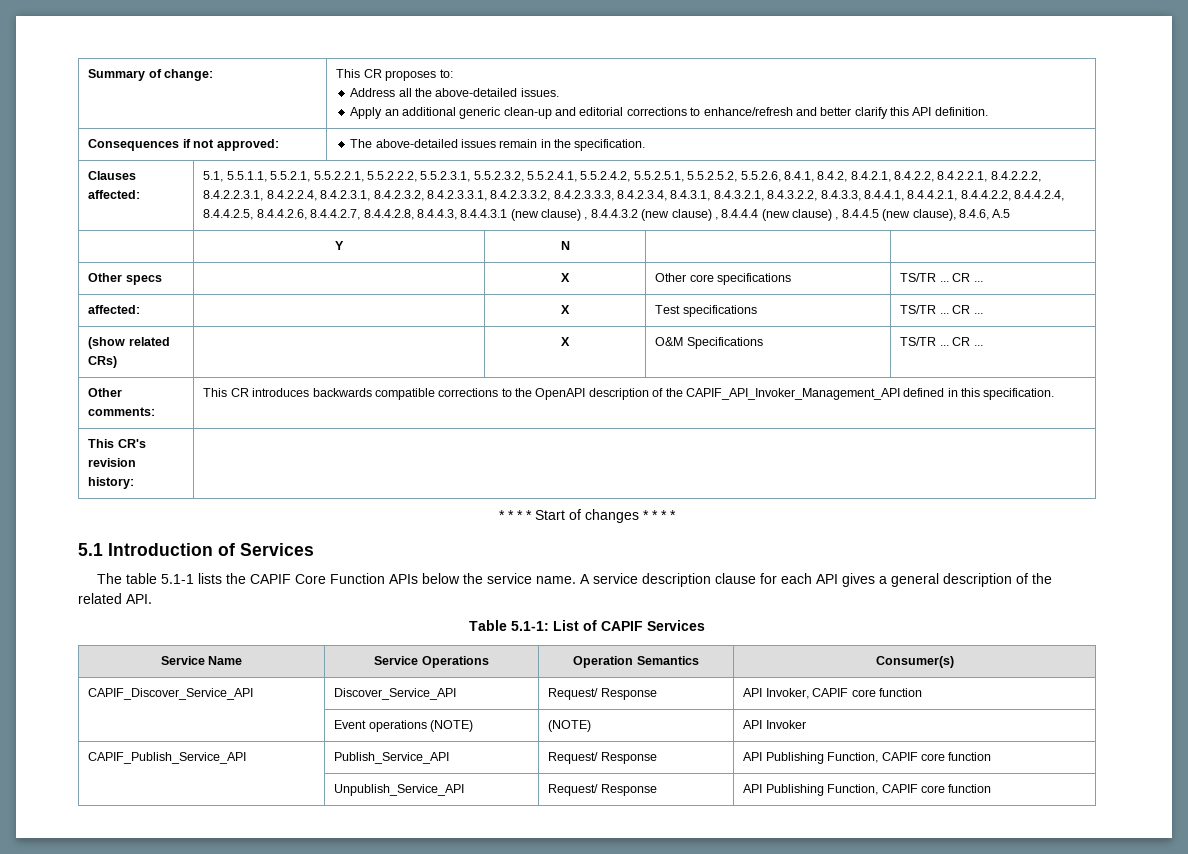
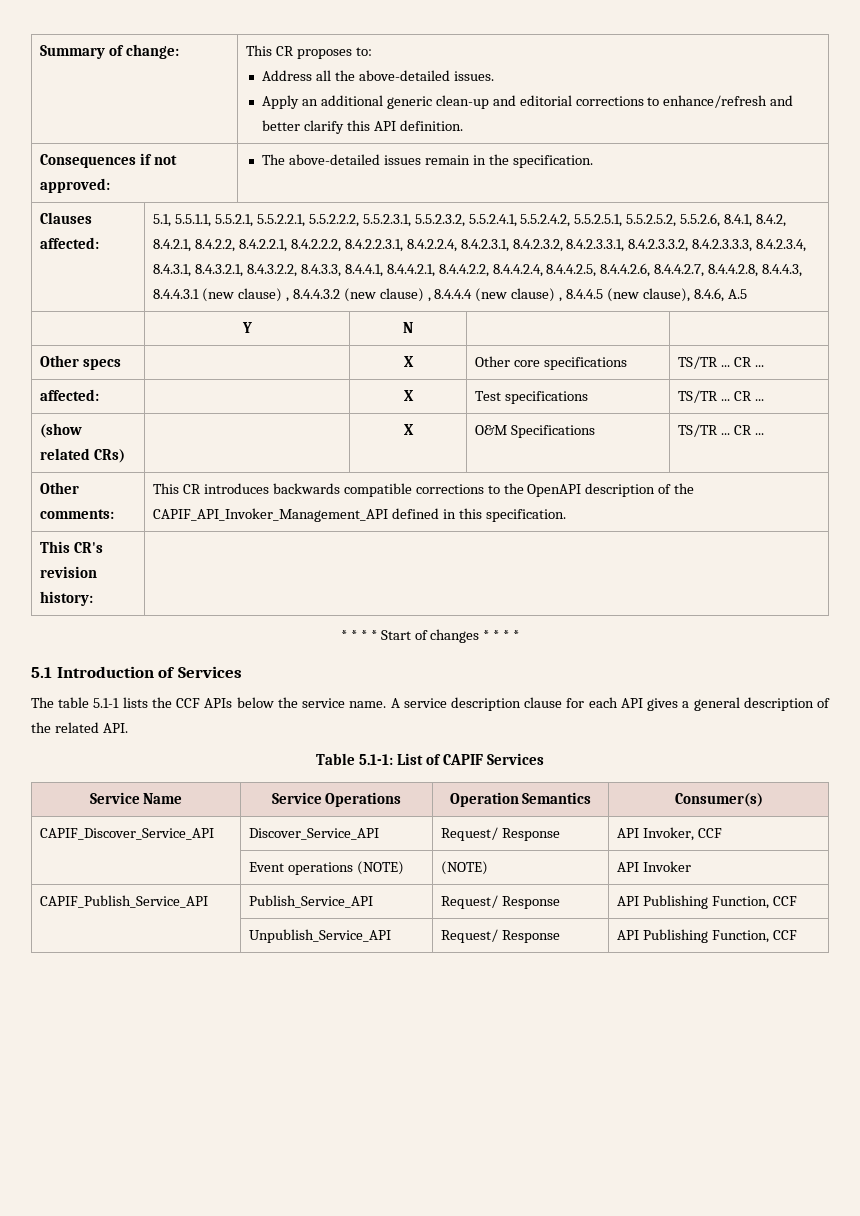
[250,573,386,584] CAPIF Core Function -> [176,698,201,708] CCF
[812,688,922,697] CAPIF core function -> [697,828,722,838] CCF
[881,752,992,761] CAPIF core function -> [772,896,797,906] CCF
[881,784,992,793] CAPIF core function -> [772,930,797,940] CCF

